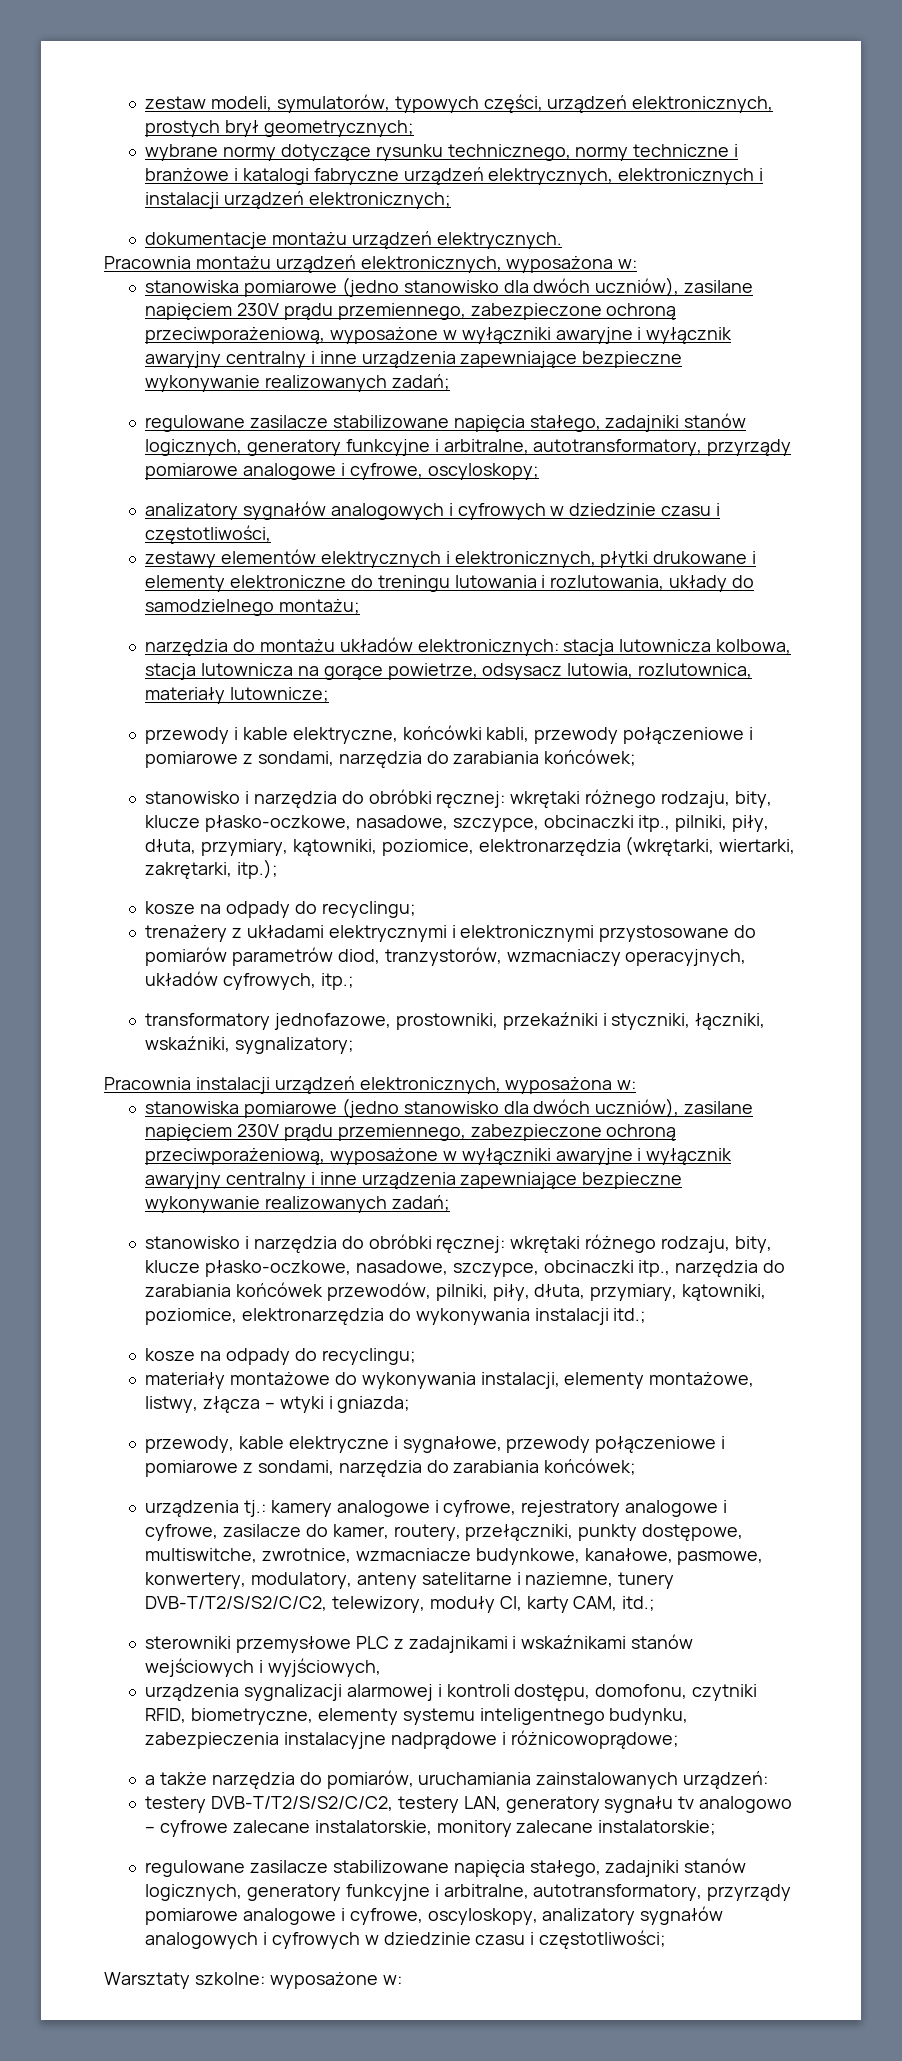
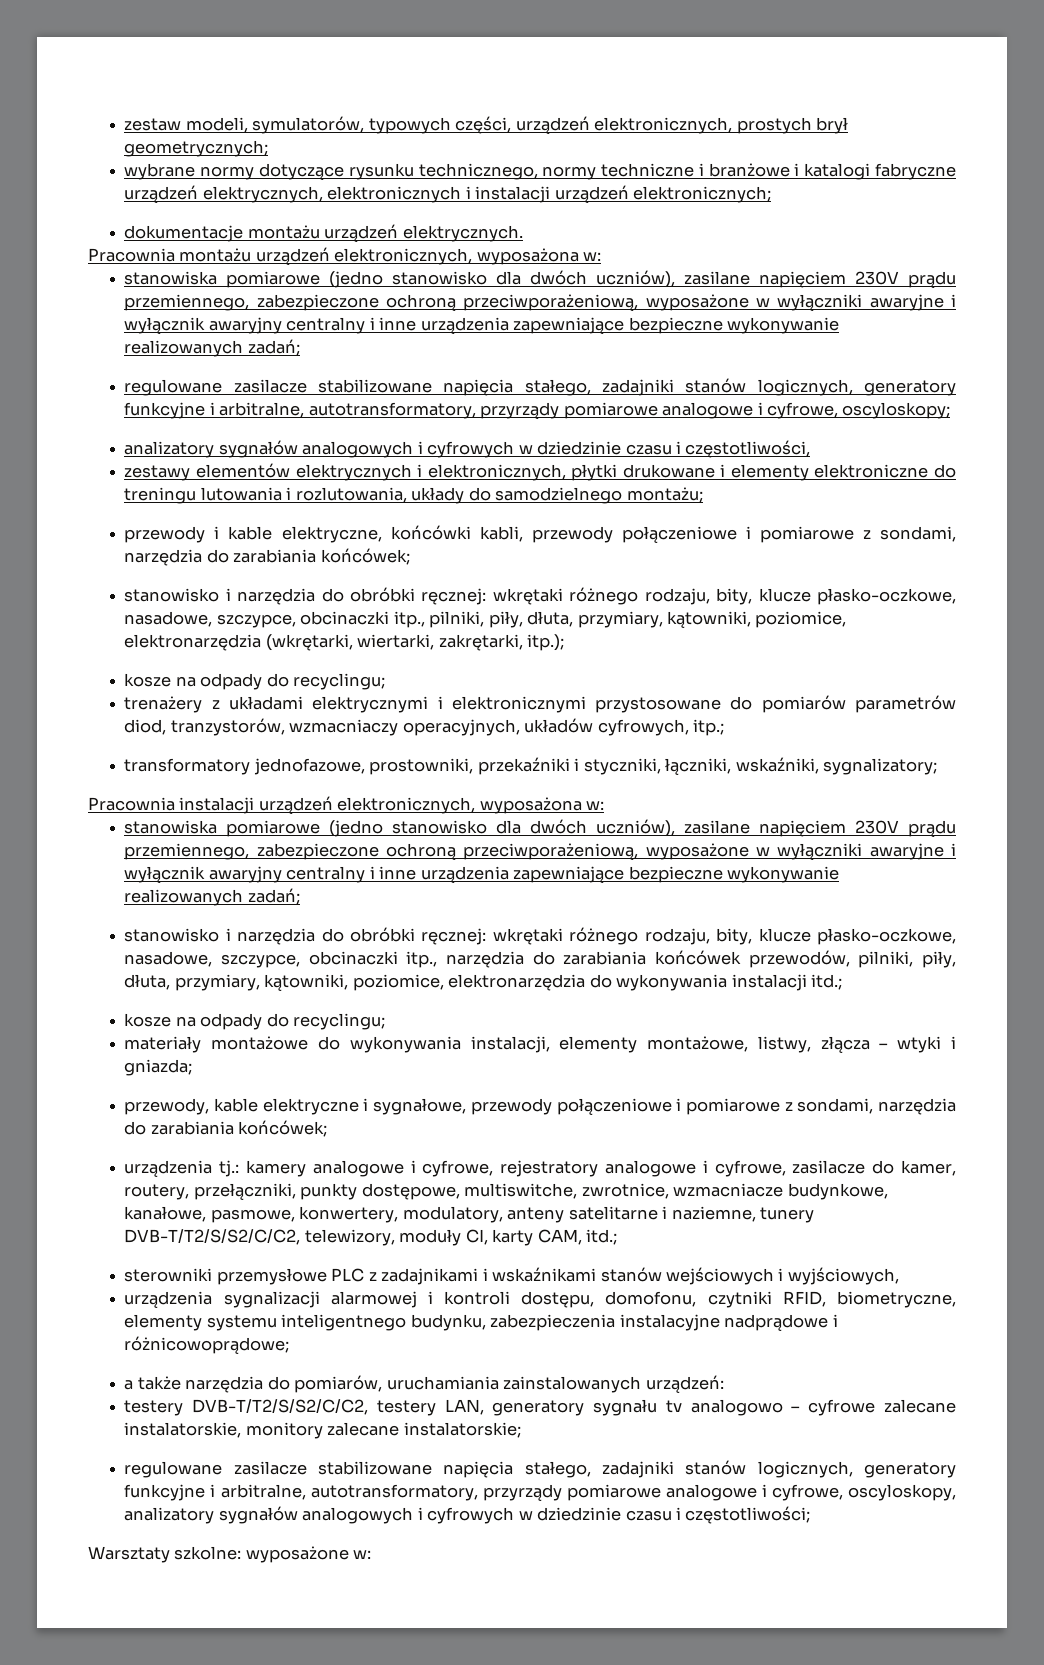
[145,637,792,657] [145,663,753,680] [145,687,329,704] // narzędzia do montażu układów elektronicznych: stacja lutownicza kolbowa, stacja lutownicza na gorące powietrze, odsysacz lutowia, rozlutownica, materiały lutownicze; -> (703, 495) none

